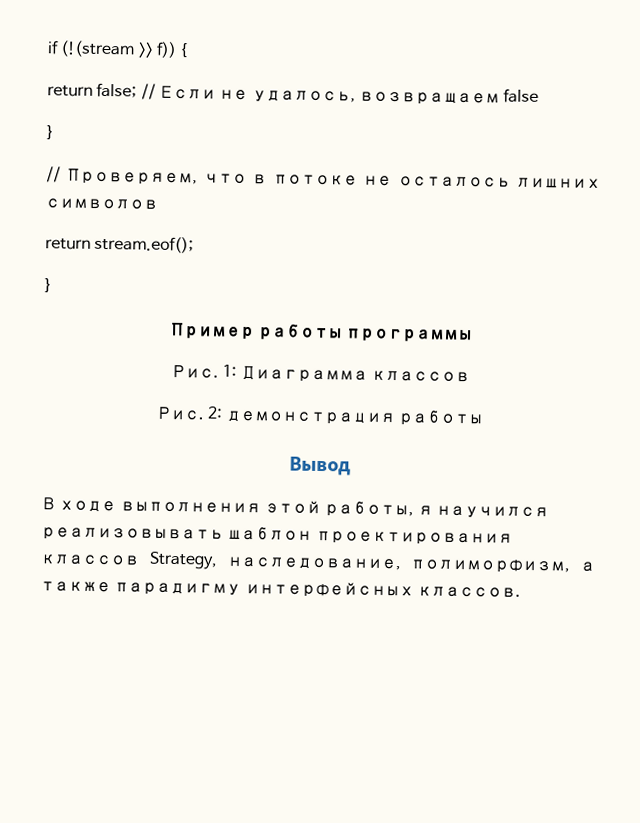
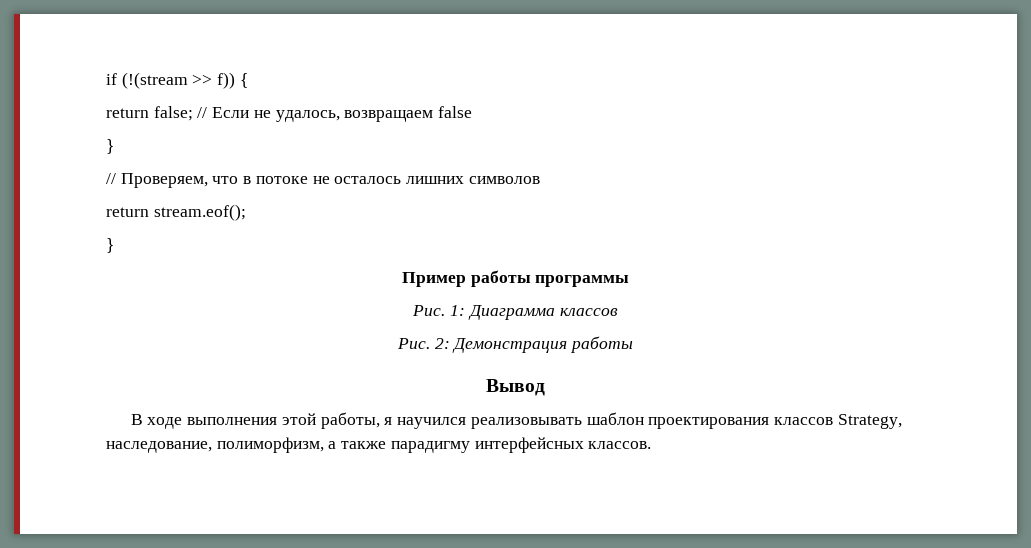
[225,410,395,426] демонстрация -> [452,338,568,353] Демонстрация

